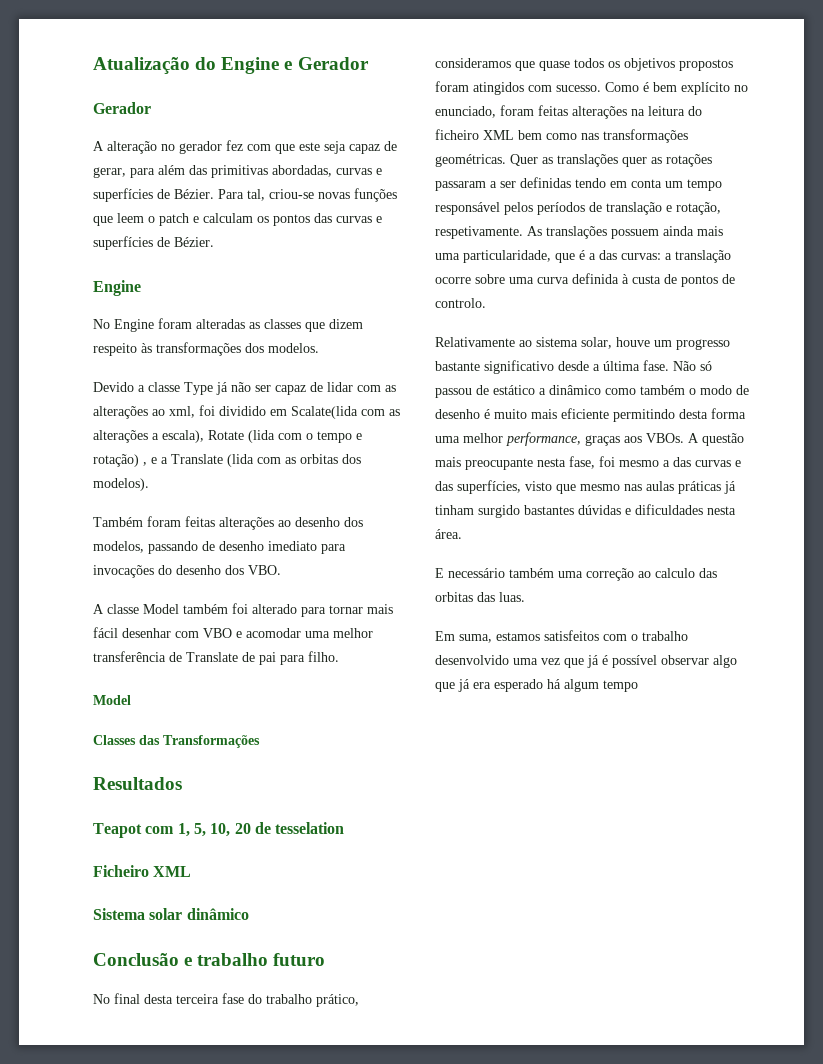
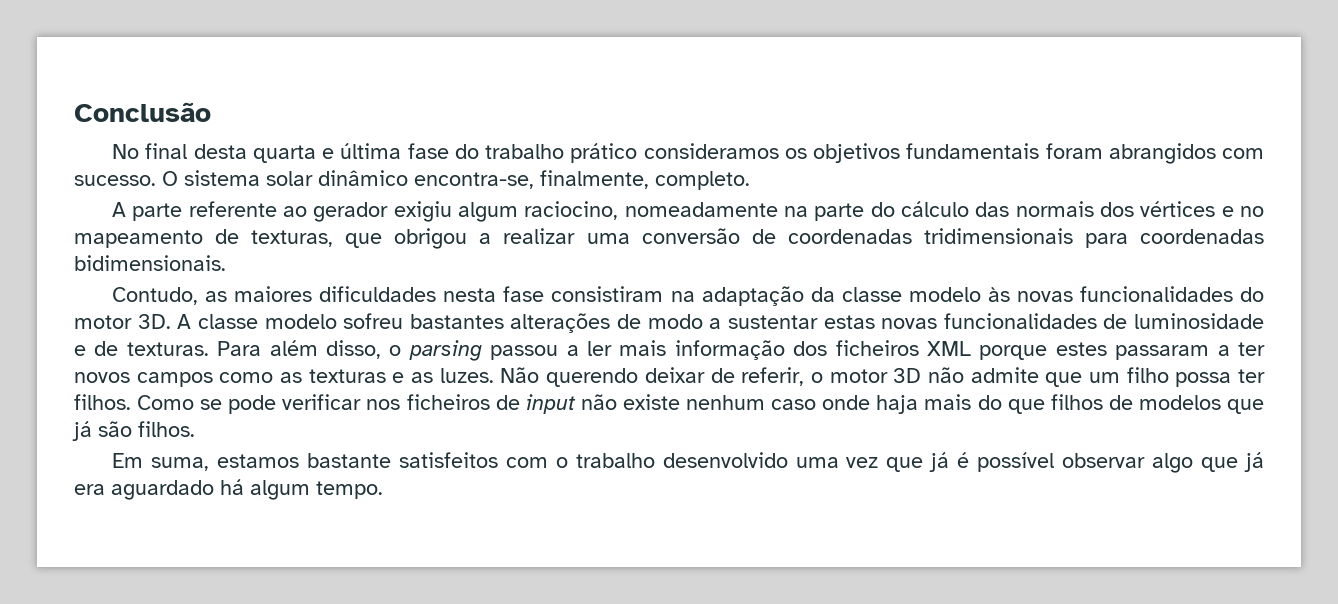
[93,57,369,74] [93,102,151,114] [93,140,397,154] [93,165,382,178] [93,188,397,202] [93,213,382,226] [93,236,214,250] [93,280,141,296] [93,318,363,332] [93,342,319,356] [93,382,396,395] [93,405,400,419] [93,430,362,443] [93,454,361,467] [93,478,149,491] [93,516,363,530] [93,541,346,554] [93,565,281,578] [93,603,393,617] [93,627,373,638] [93,651,339,665] [93,695,131,705] [93,735,260,748] [93,777,182,790] [93,822,345,838] [93,865,192,877] [93,908,249,920] [93,953,326,966] [93,993,359,1007] [435,58,733,71] [435,81,748,95] [435,105,702,119] [435,129,688,143] [435,154,712,167] [435,177,722,191] [435,202,721,215] [435,226,723,239] [435,250,731,263] [435,273,735,287] [435,298,486,308] [435,337,730,350] [435,360,712,374] [435,385,749,398] [435,408,746,422] [435,432,744,446] [435,456,741,470] [435,480,736,494] [435,504,736,518] [435,529,462,539] [435,568,717,581] [435,592,525,602] Atualização do Engine e Gerador // Gerador // A alteração no gerador fez com que este seja capaz de gerar, para além das primitivas abordadas, curvas e superfícies de Bézier. Para tal, criou-se novas funções que leem o patch e calculam os pontos das curvas e superfícies de Bézier. // Engine // No Engine foram alteradas as classes que dizem respeito às transformações dos modelos. // Devido a classe Type já não ser capaz de lidar com as alterações ao xml, foi dividido em Scalate(lida com as alterações a escala), Rotate (lida com o tempo e rotação) , e a Translate (lida com as orbitas dos modelos). // Também foram feitas alterações ao desenho dos modelos, passando de desenho imediato para invocações do desenho dos VBO. // A classe Model também foi alterado para tornar mais fácil desenhar com VBO e acomodar uma melhor transferência de Translate de pai para filho. // Model // Classes das Transformações // Resultados // Teapot com 1, 5, 10, 20 de tesselation // Ficheiro XML // Sistema solar dinâmico // Conclusão e trabalho futuro // No final desta terceira fase do trabalho prático, consideramos que quase todos os objetivos propostos foram atingidos com sucesso. Como é bem explícito no enunciado, foram feitas alterações na leitura do ficheiro XML bem como nas transformações geométricas. Quer as translações quer as rotações passaram a ser definidas tendo em conta um tempo responsável pelos períodos de translação e rotação, respetivamente. As translações possuem ainda mais uma particularidade, que é a das curvas: a translação ocorre sobre uma curva definida à custa de pontos de controlo. // Relativamente ao sistema solar, houve um progresso bastante significativo desde a última fase. Não só passou de estático a dinâmico como também o modo de desenho é muito mais eficiente permitindo desta forma uma melhor performance, graças aos VBOs. A questão mais preocupante nesta fase, foi mesmo a das curvas e das superfícies, visto que mesmo nas aulas práticas já tinham surgido bastantes dúvidas e dificuldades nesta área. // E necessário também uma correção ao calculo das orbitas das luas. -> [74,102,211,122] [112,143,1264,164] [74,170,750,190] [112,201,1265,222] [74,228,1265,249] [74,255,226,271] [112,286,1265,306] [74,313,1264,333] [74,340,1265,361] [74,367,1265,387] [74,394,1264,414] [72,421,195,441] Conclusão // No final desta quarta e última fase do trabalho prático consideramos os objetivos fundamentais foram abrangidos com sucesso. O sistema solar dinâmico encontra-se, finalmente, completo. // A parte referente ao gerador exigiu algum raciocino, nomeadamente na parte do cálculo das normais dos vértices e no mapeamento de texturas, que obrigou a realizar uma conversão de coordenadas tridimensionais para coordenadas bidimensionais. // Contudo, as maiores dificuldades nesta fase consistiram na adaptação da classe modelo às novas funcionalidades do motor 3D. A classe modelo sofreu bastantes alterações de modo a sustentar estas novas funcionalidades de luminosidade e de texturas. Para além disso, o parsing passou a ler mais informação dos ficheiros XML porque estes passaram a ter novos campos como as texturas e as luzes. Não querendo deixar de referir, o motor 3D não admite que um filho possa ter filhos. Como se pode verificar nos ficheiros de input não existe nenhum caso onde haja mais do que filhos de modelos que já são filhos.
(540, 636) none -> [306,453,391,468] bastante
[494,679,543,692] esperado -> [111,480,214,500] aguardado
[603,680,638,692] tempo -> [316,481,383,499] tempo.

